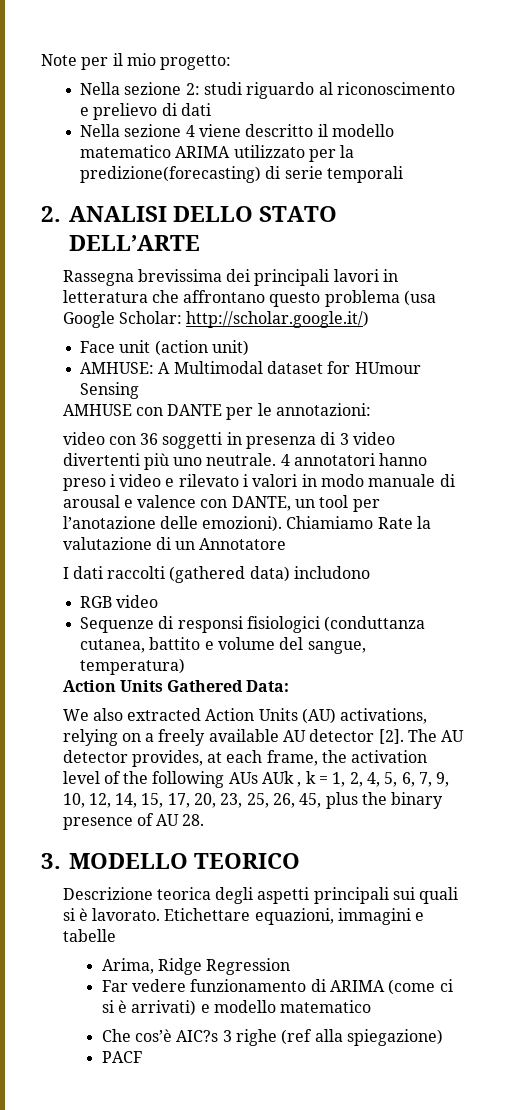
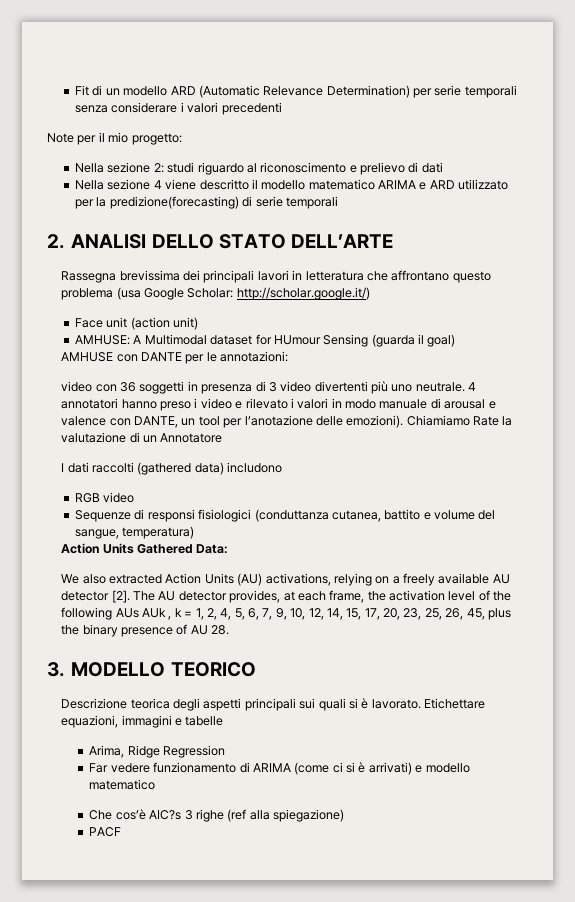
(41, 60) none -> [75,85,517,98] [75,102,282,115] Fit di un modello ARD (Automatic Relevance Determination) per serie temporali senza considerare i valori precedenti //
(231, 152) none -> [419,180,455,190] e ARD
(140, 390) none -> [371,334,456,347] (guarda il goal)

